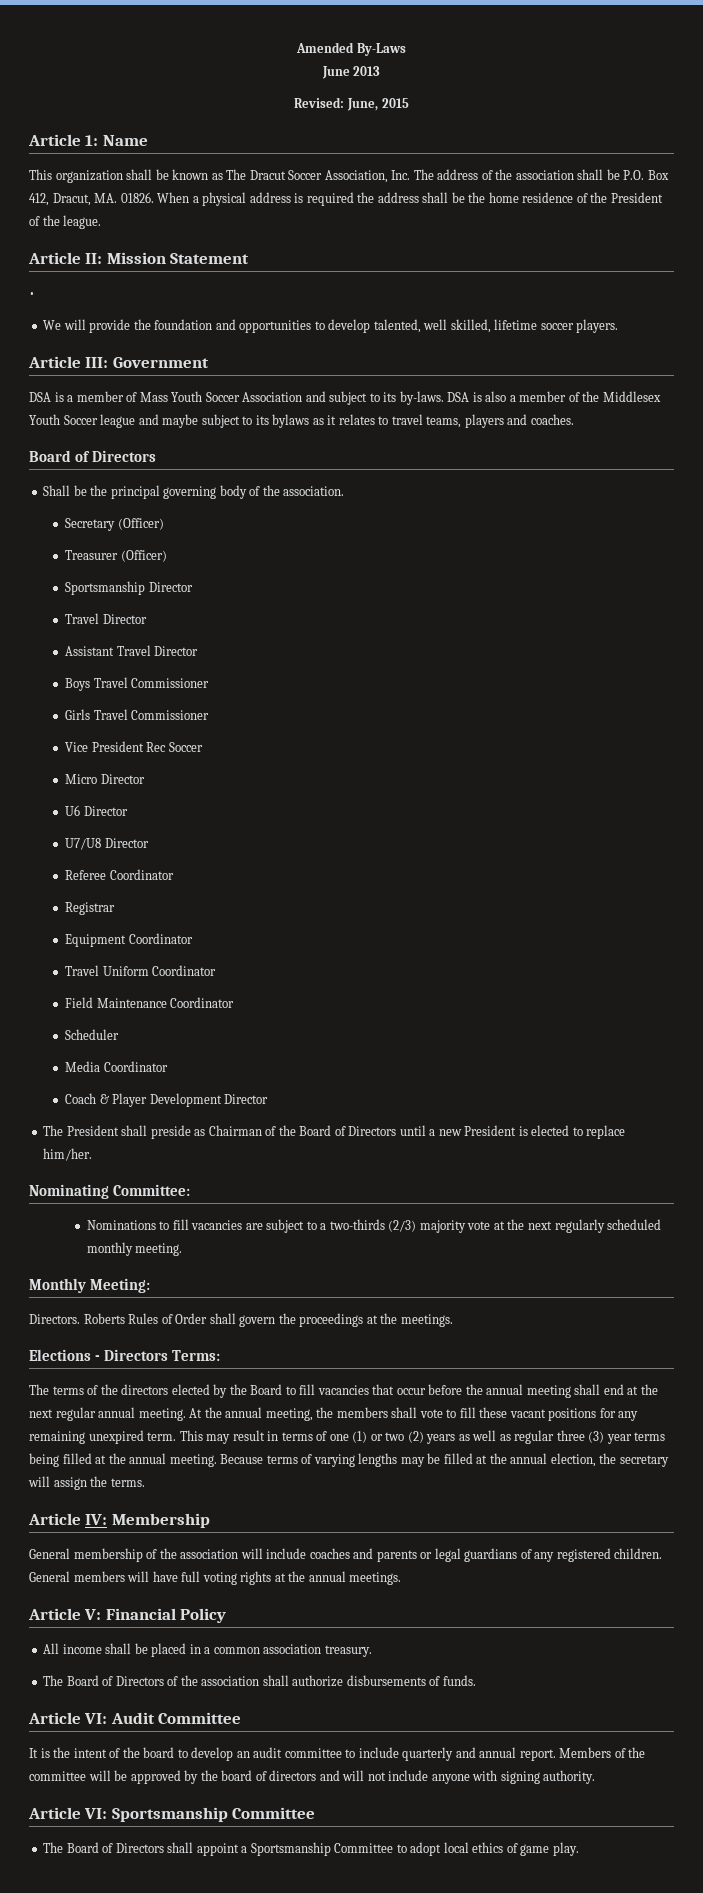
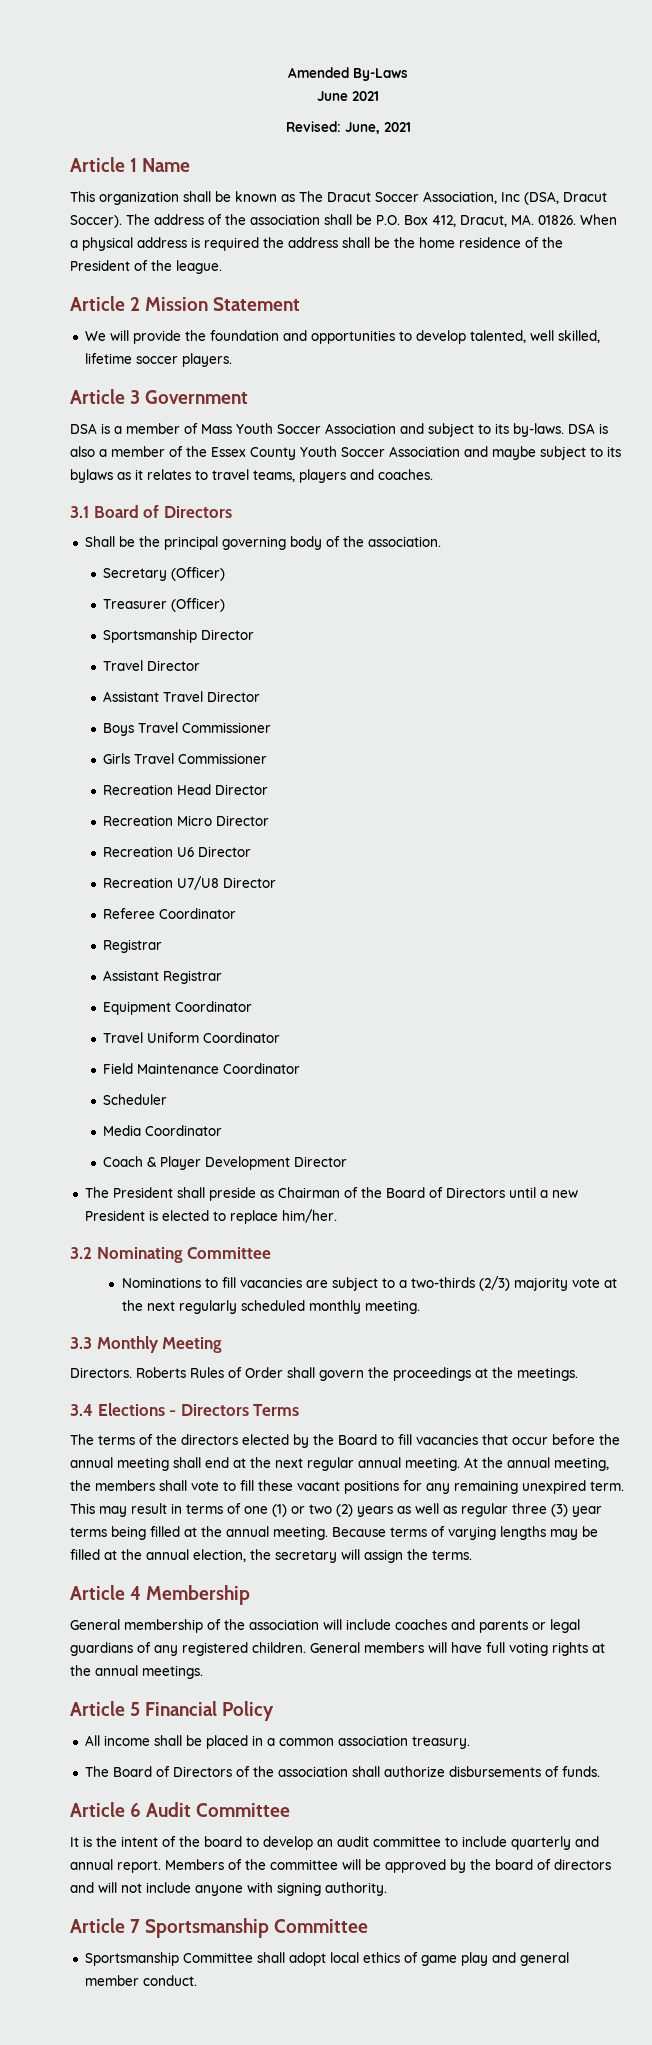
[353,66,381,76] 2013 -> [352,91,379,101] 2021
[381,98,409,108] [28,134,99,146] 2015 // Article 1: -> [383,122,411,132] [70,157,138,172] 2021 // Article 1
[391,170,411,180] Inc. -> [501,191,607,205] [70,215,122,228] Inc (DSA, Dracut Soccer).
[85,253,103,264] II: -> [130,297,141,311] 2
[29,292,35,298] // • -> (301, 304) none
[85,357,109,368] III: -> [130,390,141,404] 3
[602,391,661,402] [29,414,136,428] Middlesex Youth Soccer league -> [211,446,460,460] Essex County Youth Soccer Association
(574, 419) none -> [70,506,89,518] 3.1
[65,741,203,752] Vice President Rec Soccer // -> [103,784,269,795] [103,815,174,826] Recreation Head Director // Recreation
(145, 779) none -> [103,846,174,857] Recreation
(128, 811) none -> [103,877,174,888] Recreation
(116, 908) none -> [103,970,223,984] // Assistant Registrar
[29,1184,191,1199] Nominating Committee: -> [70,1247,272,1263] 3.2 Nominating Committee
[29,1278,151,1293] Monthly Meeting: -> [70,1336,223,1353] 3.3 Monthly Meeting
(453, 1320) none -> [70,1404,93,1416] 3.4
[172,1350,221,1361] Terms: -> [253,1404,300,1416] Terms
[85,1514,108,1525] IV: -> [130,1586,142,1600] 4
[84,1609,102,1620] V: -> [130,1702,141,1716] 5
[84,1713,108,1724] VI: -> [130,1803,142,1817] 6
[84,1808,108,1819] VI: -> [130,1919,141,1933] 7
[43,1842,407,1856] The Board of Directors shall appoint a Sportsmanship Committee to -> [84,1952,285,1966] Sportsmanship Committee shall
[552,1842,579,1856] play. -> [460,1952,569,1966] [84,1975,197,1986] play and general member conduct.

